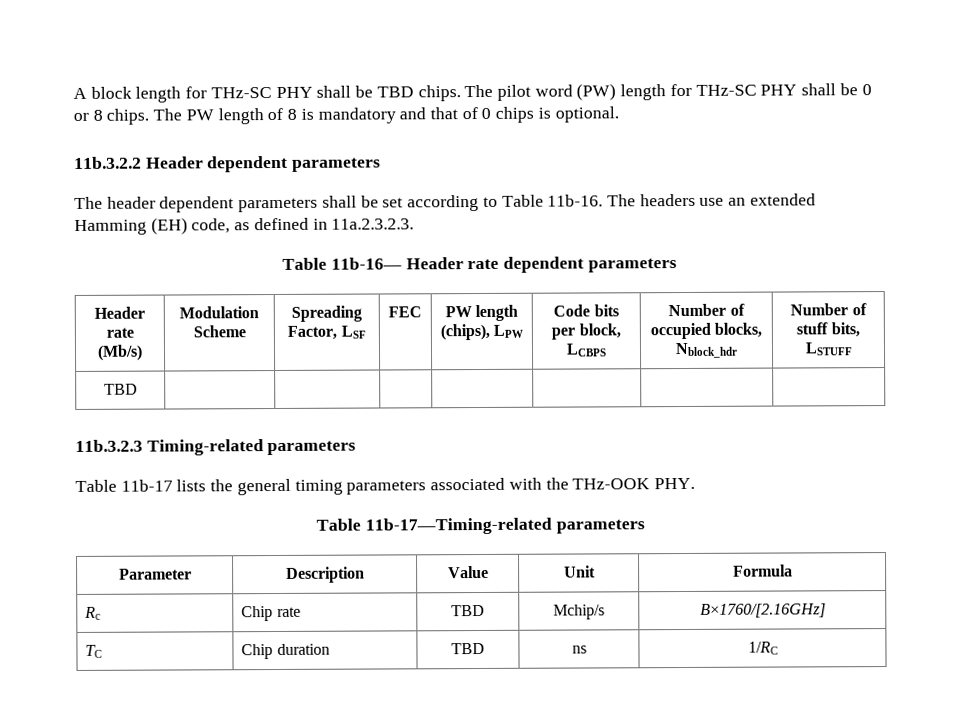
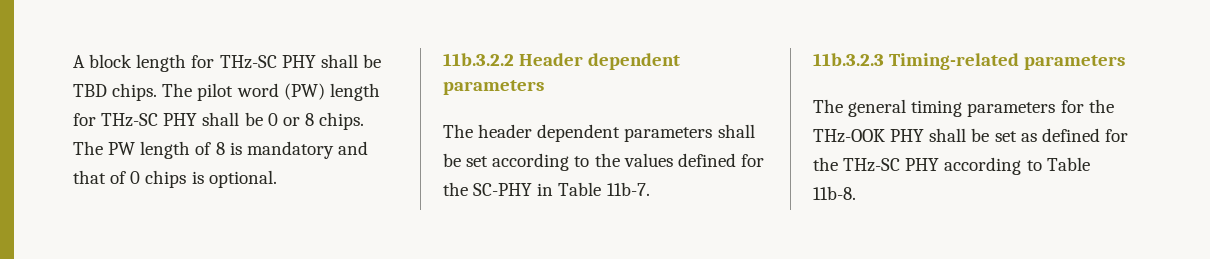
[501,193,816,207] [74,217,415,235] [282,256,677,273] [94,306,145,319] [105,327,134,338] [97,344,143,361] [179,306,259,319] [192,325,246,338] [291,305,362,322] [287,325,366,340] [388,306,422,318] [444,304,519,322] [439,323,524,341] [553,304,619,317] [551,323,621,340] [566,343,607,357] [668,303,745,317] [649,322,763,340] [675,342,738,359] [790,303,867,316] [796,322,860,338] [804,342,853,356] [103,383,138,395] [75,439,357,456] [75,477,695,496] [316,517,645,535] [118,568,192,580] [285,566,365,583] [447,565,489,579] [563,565,596,578] [732,564,793,577] [84,606,102,620] [241,606,301,622] [451,604,485,617] [553,604,605,620] [699,603,826,618] [85,644,103,658] [241,643,330,660] [451,642,485,655] [571,645,587,654] [747,641,778,655] Table 11b-16. The headers use an extended Hamming (EH) code, as defined in 11a.2.3.2.3. // Table 11b-16— Header rate dependent parameters // Header rate (Mb/s) | Modulation Scheme | Spreading Factor, LSF | FEC | PW length (chips), LPW | Code bits per block, LCBPS | Number of occupied blocks, Nblock_hdr | Number of stuff bits, LSTUFF // TBD | | | | | | | // 11b.3.2.3 Timing-related parameters // Table 11b-17 lists the general timing parameters associated with the THz-OOK PHY. // Table 11b-17—Timing-related parameters // Parameter | Description | Value | Unit | Formula // Rc | Chip rate | TBD | Mchip/s | B×1760/[2.16GHz] // TC | Chip duration | TBD | ns | 1/RC -> [594,153,764,167] [443,182,650,196] [813,53,1126,70] [813,99,1114,117] [813,128,1128,143] [813,157,1090,175] [813,186,856,200] the values defined for the SC-PHY in Table 11b-7. // 11b.3.2.3 Timing-related parameters // The general timing parameters for the THz-OOK PHY shall be set as defined for the THz-SC PHY according to Table 11b-8.

